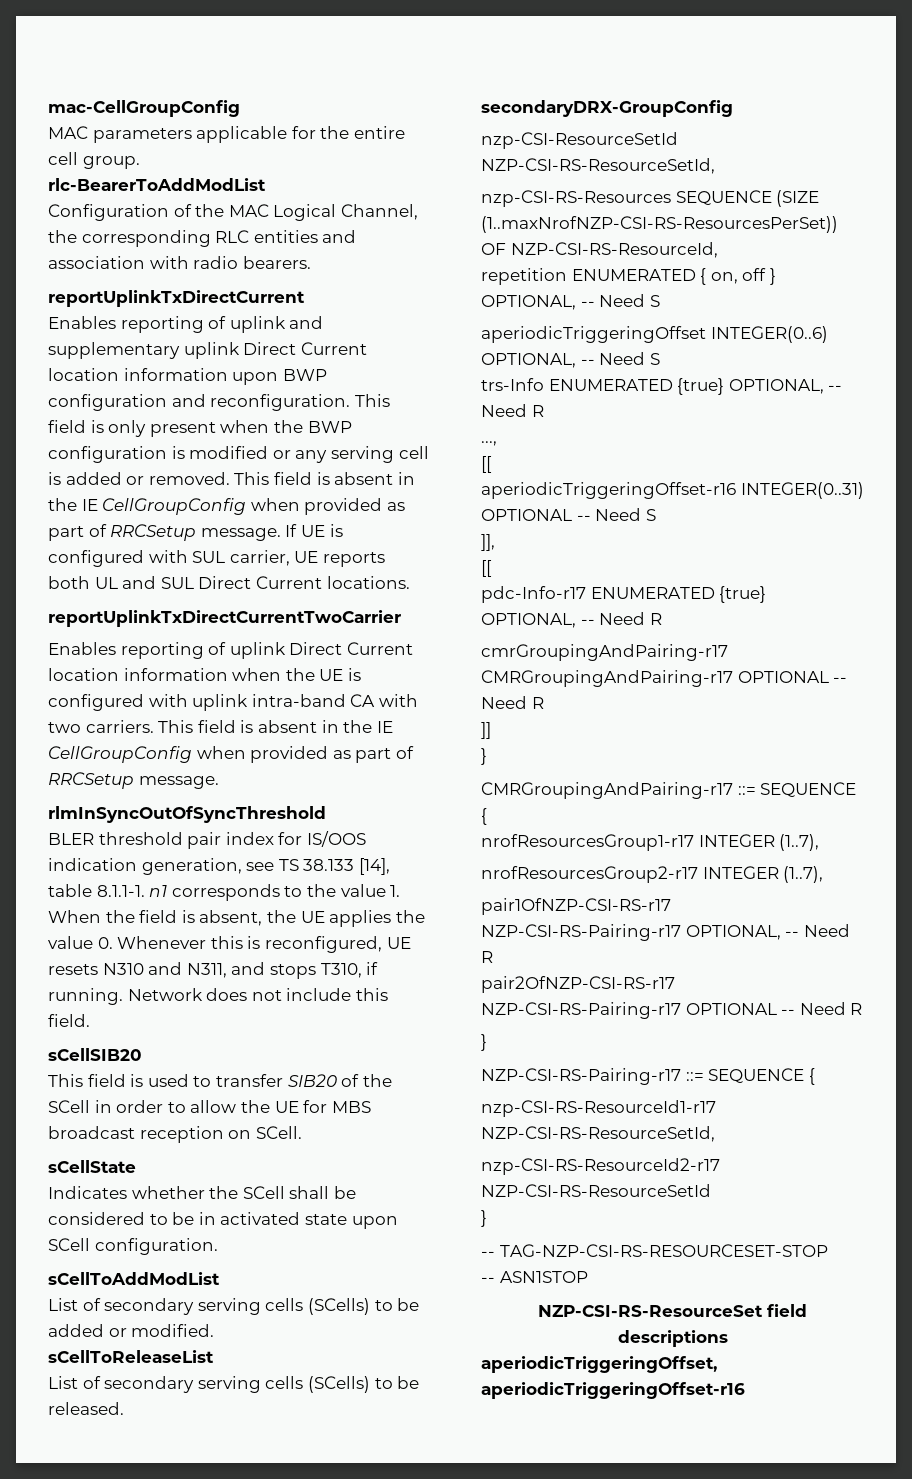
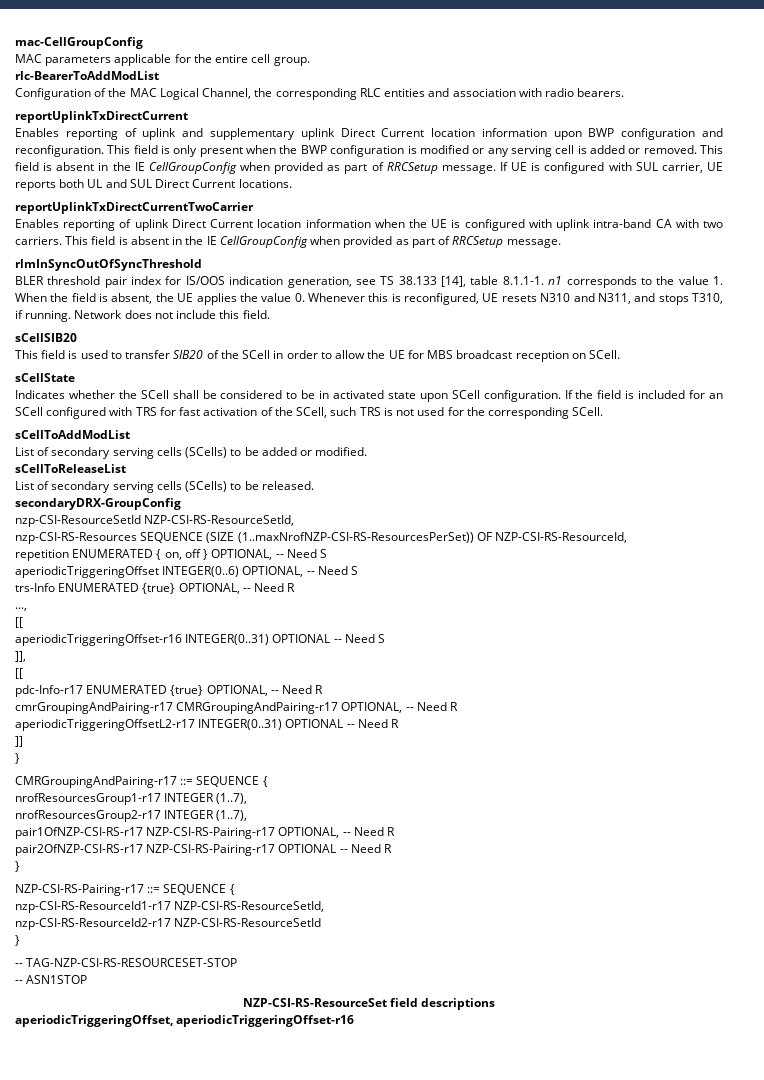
(218, 1246) none -> [564,390,724,399] [15,407,604,419] If the field is included for an SCell configured with TRS for fast activation of the SCell, such TRS is not used for the corresponding SCell.
(733, 678) none -> [341,702,459,713] [15,719,283,731] OPTIONAL, -- Need R // aperiodicTriggeringOffsetL2-r17 INTEGER(0..31)

